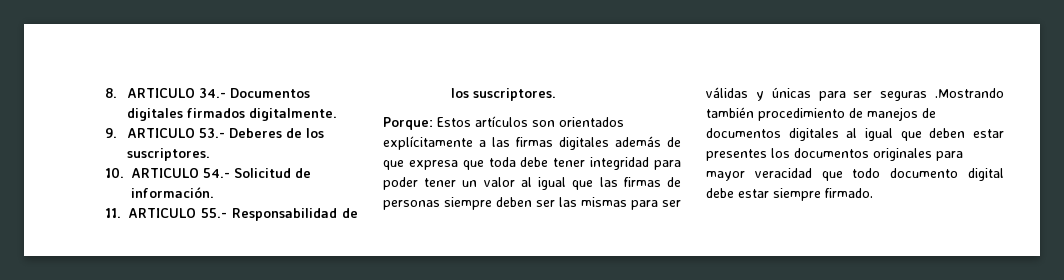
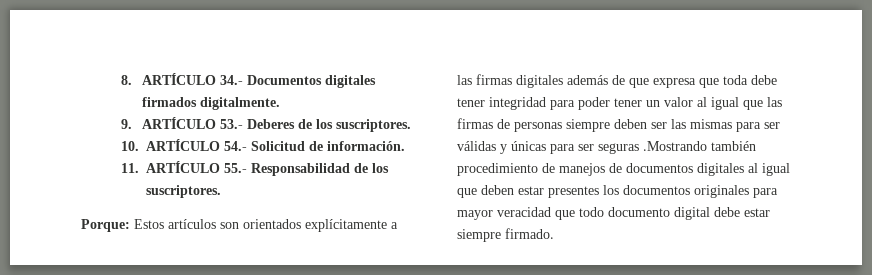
[126,88,195,98] ARTICULO -> [141,73,216,85] ARTÍCULO
[126,128,195,138] ARTICULO -> [141,117,216,129] ARTÍCULO
[130,168,199,178] ARTICULO -> [146,139,221,151] ARTÍCULO
[127,208,196,218] ARTICULO -> [146,161,221,173] ARTÍCULO

